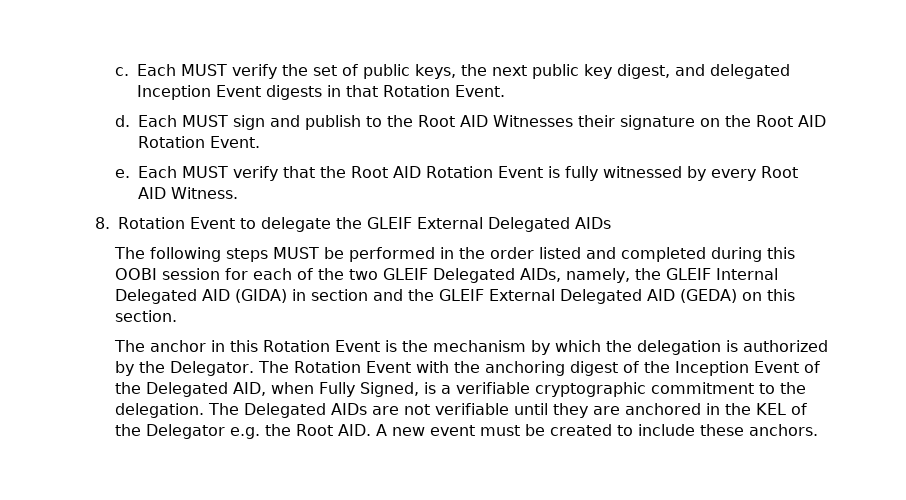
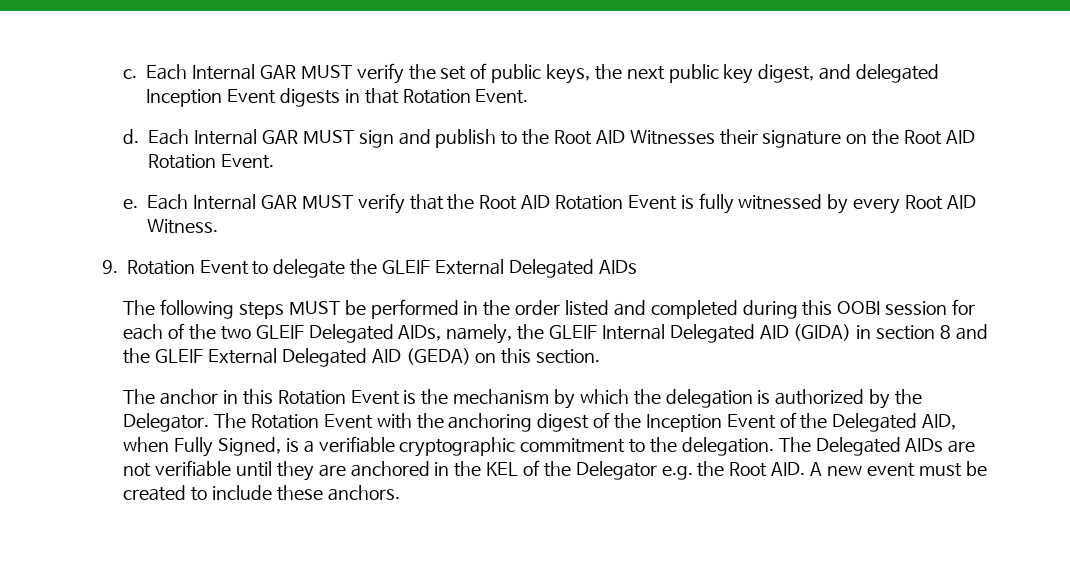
(177, 70) none -> [192,64,297,80] Internal GAR
(178, 121) none -> [194,129,299,145] Internal GAR
(178, 172) none -> [193,194,298,210] Internal GAR
[95,217,111,229] 8. -> [101,260,118,274] 9.
(369, 295) none -> [940,325,952,339] 8

